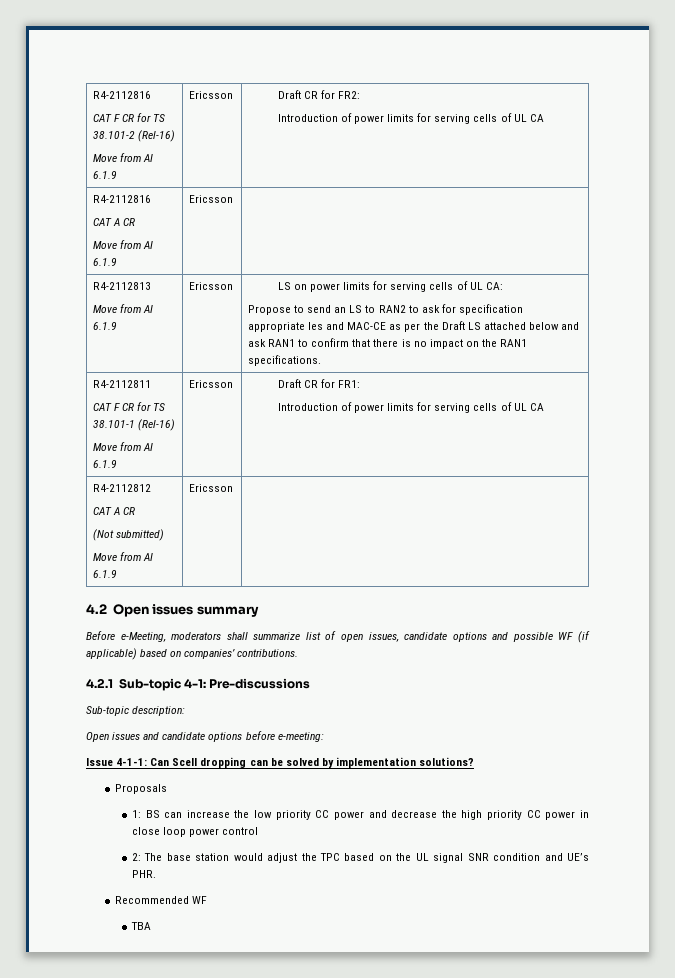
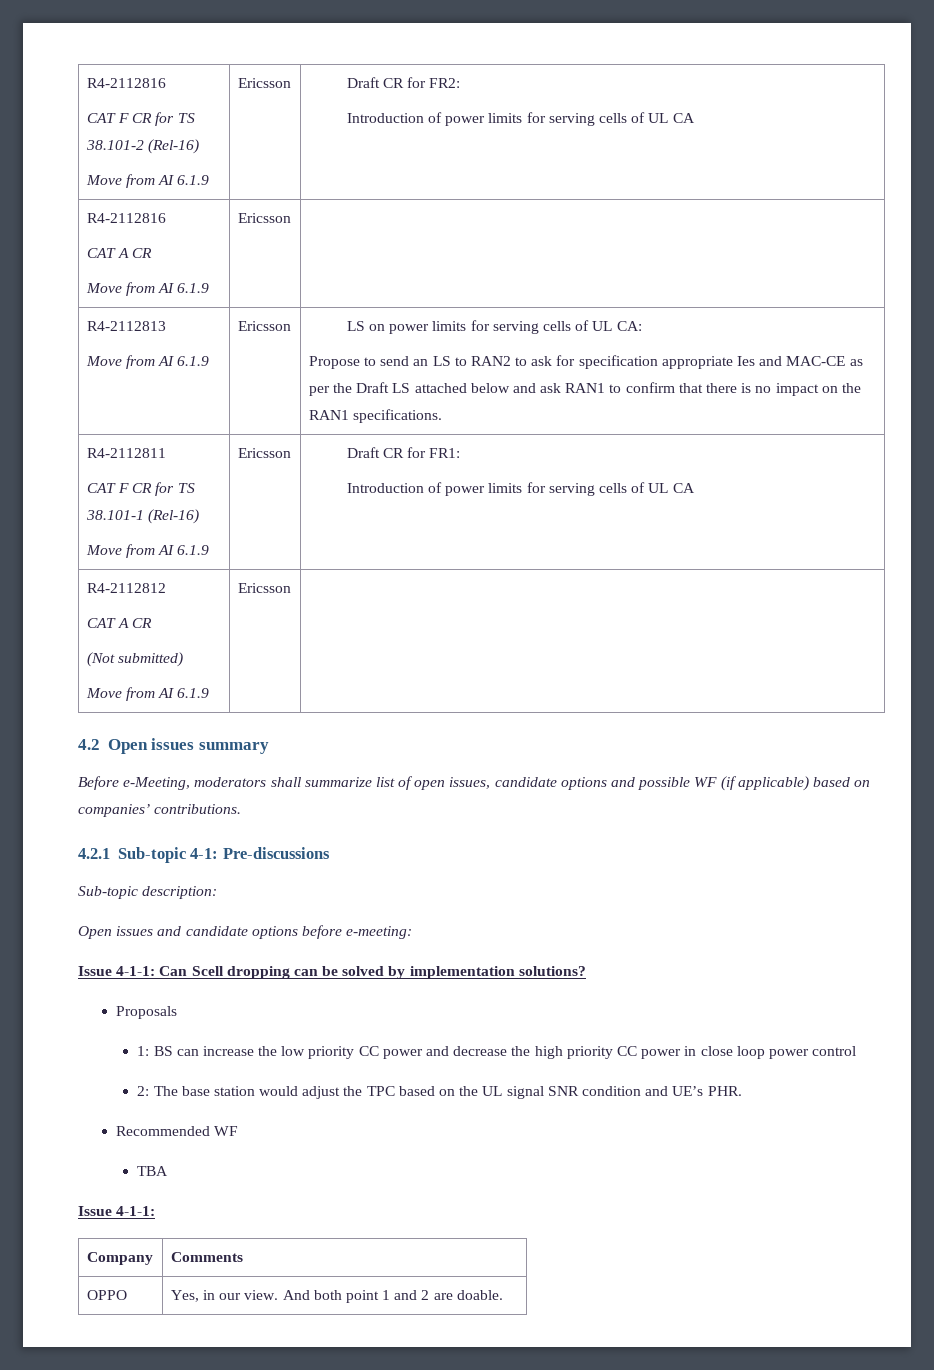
(151, 926) none -> [78,1206,156,1216] [86,1252,153,1265] [170,1252,243,1262] [86,1290,127,1300] [170,1290,503,1303] // Issue 4-1-1: // Company | Comments // OPPO | Yes, in our view. And both point 1 and 2 are doable.

